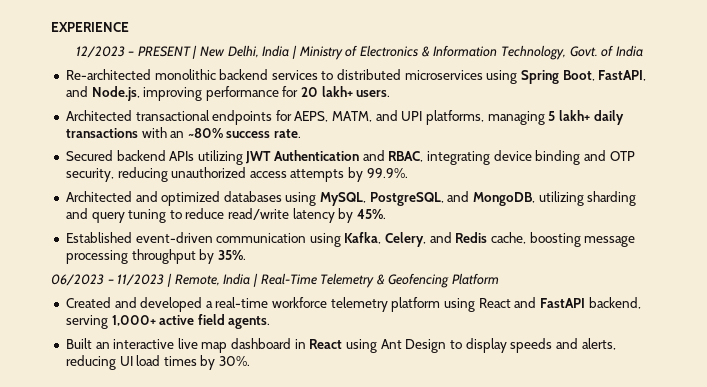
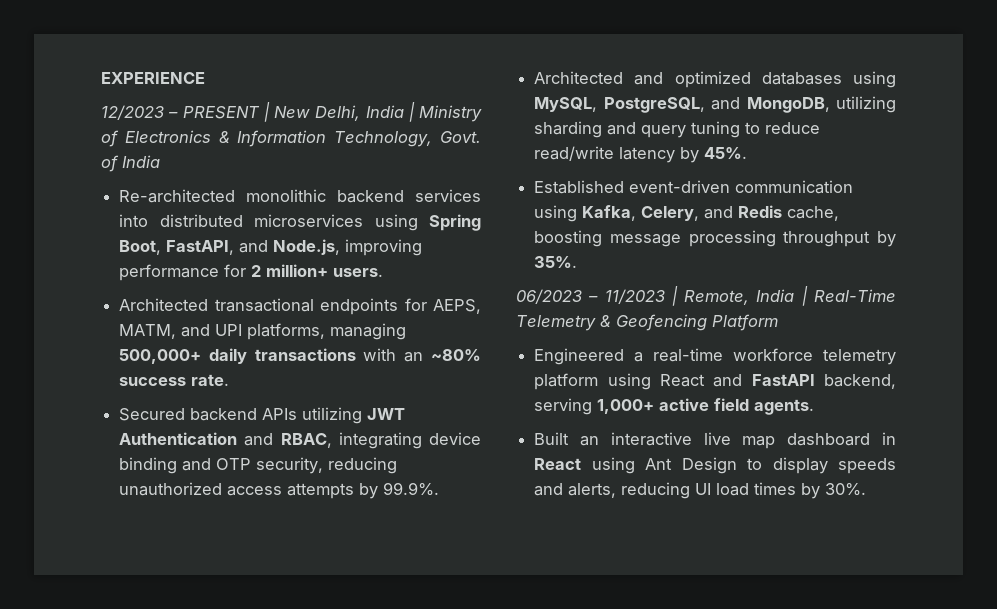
[321,71,334,80] to -> [119,214,149,227] into
[301,86,353,97] 20 lakh+ -> [251,264,329,277] 2 million+
[548,110,590,121] 5 lakh+ -> [119,349,202,364] 500,000+
[65,297,203,312] Created and developed -> [534,348,625,365] Engineered

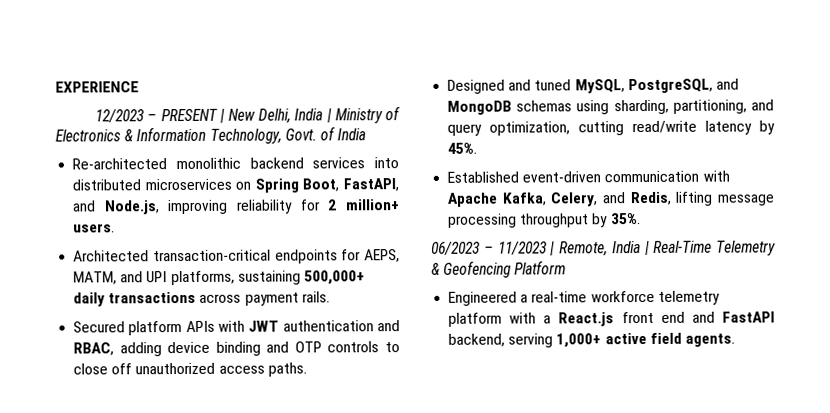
[374,214,418,231] using -> [235,181,252,190] on
[119,264,220,281] performance -> [236,199,294,214] reliability
[214,298,314,312] transactional -> [152,249,271,262] transaction-critical
[330,323,407,340] managing -> [237,270,301,285] sustaining
[363,348,481,362] [119,374,230,386] [119,407,406,424] [119,432,238,445] with an ~80% success rate. // Secured backend APIs utilizing JWT Authentication -> [199,291,330,306] [73,320,374,336] across payment rails. // Secured platform APIs with JWT authentication
[338,432,422,449] integrating -> [119,342,162,357] adding
[256,457,398,474] [119,482,440,499] [534,71,896,88] [534,96,896,113] [534,121,821,138] security, reducing unauthorized access attempts by 99.9%. // Architected and optimized databases using MySQL, PostgreSQL, and MongoDB, utilizing sharding and query tuning to reduce -> [327,341,400,353] [73,362,307,377] [447,78,739,94] [447,99,774,115] [447,121,625,136] controls to close off unauthorized access paths. // Designed and tuned MySQL, PostgreSQL, and MongoDB schemas using sharding, partitioning, and query optimization, cutting
[534,205,578,222] using -> [702,170,730,182] [447,192,499,207] with Apache
[738,205,840,221] [534,230,603,247] Redis cache, boosting -> [629,191,713,206] Redis, lifting
[607,373,705,390] using React -> [509,311,685,327] with a React.js front end
[534,432,896,449] [534,457,896,474] [534,482,867,499] // Built an interactive live map dashboard in React using Ant Design to display speeds and alerts, reducing UI load times by 30%. -> (735, 340) none

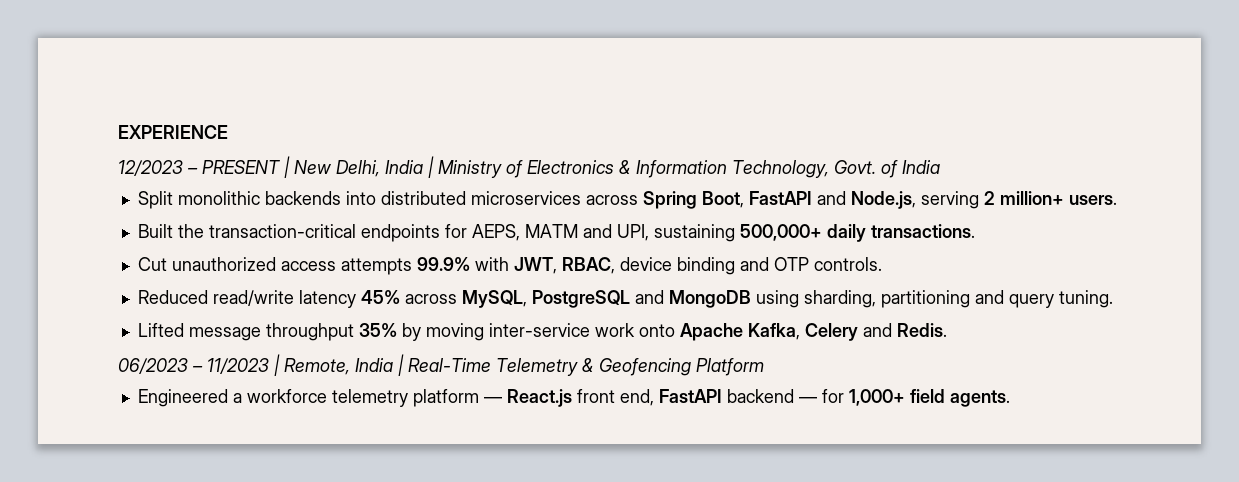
[72,157,366,170] Re-architected monolithic backend services -> [137,191,341,209] Split monolithic backends
[235,181,252,190] on -> [585,195,638,205] across
[342,178,399,192] FastAPI, -> [748,191,812,205] FastAPI
[167,199,321,215] improving reliability for -> [920,191,979,209] serving
[73,250,150,262] Architected -> [137,224,204,238] Built the
[73,270,365,286] [73,291,330,307] [73,320,400,336] [73,341,400,357] [73,362,307,377] [447,78,713,94] MATM, and UPI platforms, sustaining 500,000+ daily transactions across payment rails. // Secured platform APIs with JWT authentication and RBAC, adding device binding and OTP controls to close off unauthorized access paths. // Designed and tuned MySQL, PostgreSQL, -> [524,224,975,242] [137,257,882,275] [137,290,630,308] MATM and UPI, sustaining 500,000+ daily transactions. // Cut unauthorized access attempts 99.9% with JWT, RBAC, device binding and OTP controls. // Reduced read/write latency 45% across MySQL, PostgreSQL
[516,100,573,112] schemas -> (751, 299) none
[672,99,747,114] partitioning, -> [880,290,970,308] partitioning
[489,120,775,136] [447,142,478,154] [447,170,730,183] [447,191,774,207] [448,213,641,228] optimization, cutting read/write latency by 45%. // Established event-driven communication with Apache Kafka, Celery, and Redis, lifting message processing throughput by 35%. -> [1058,290,1113,308] [137,323,947,341] tuning. // Lifted message throughput 35% by moving inter-service work onto Apache Kafka, Celery and Redis.
[531,291,588,303] real-time -> (242, 398) none
[509,311,775,327] [448,332,647,348] with a React.js front end and FastAPI backend, serving 1,000+ active -> [483,389,905,407] — React.js front end, FastAPI backend — for 1,000+

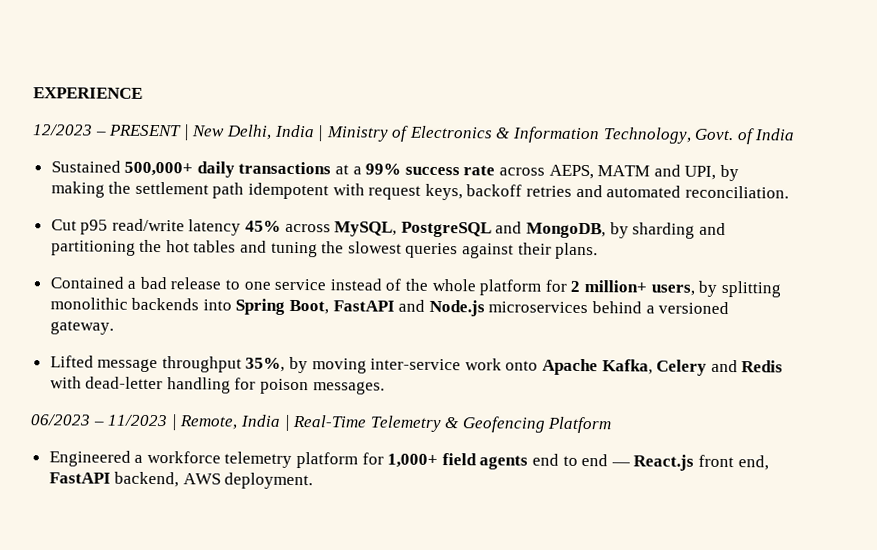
[137,191,1117,209] [137,224,975,242] [137,257,882,275] [137,290,208,304] Split monolithic backends into distributed microservices across Spring Boot, FastAPI and Node.js, serving 2 million+ users. // Built the transaction-critical endpoints for AEPS, MATM and UPI, sustaining 500,000+ daily transactions. // Cut unauthorized access attempts 99.9% with JWT, RBAC, device binding and OTP controls. // Reduced -> [50,160,739,182] [50,181,789,201] [50,219,109,235] Sustained 500,000+ daily transactions at a 99% success rate across AEPS, MATM and UPI, by making the settlement path idempotent with request keys, backoff retries and automated reconciliation. // Cut p95
[668,290,1113,308] MongoDB using sharding, partitioning and query tuning. -> [526,222,726,239] [50,239,599,260] [49,276,781,298] [49,297,730,317] [49,320,114,335] MongoDB, by sharding and partitioning the hot tables and tuning the slowest queries against their plans. // Contained a bad release to one service instead of the whole platform for 2 million+ users, by splitting monolithic backends into Spring Boot, FastAPI and Node.js microservices behind a versioned gateway.
[358,323,397,337] 35% -> [245,357,286,372] 35%,
[896,323,947,337] Redis. -> [741,360,784,373] [49,376,385,395] Redis with dead-letter handling for poison messages.
(479, 398) none -> [361,452,609,470] for 1,000+ field agents end to end
[726,389,1010,407] backend — for 1,000+ field agents. -> [114,471,314,490] backend, AWS deployment.

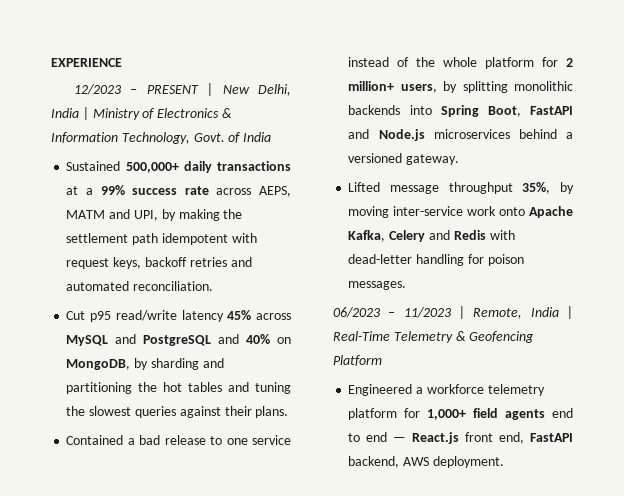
[334,221,523,238] MySQL, PostgreSQL and -> [66,334,291,346] MySQL and PostgreSQL and 40% on

